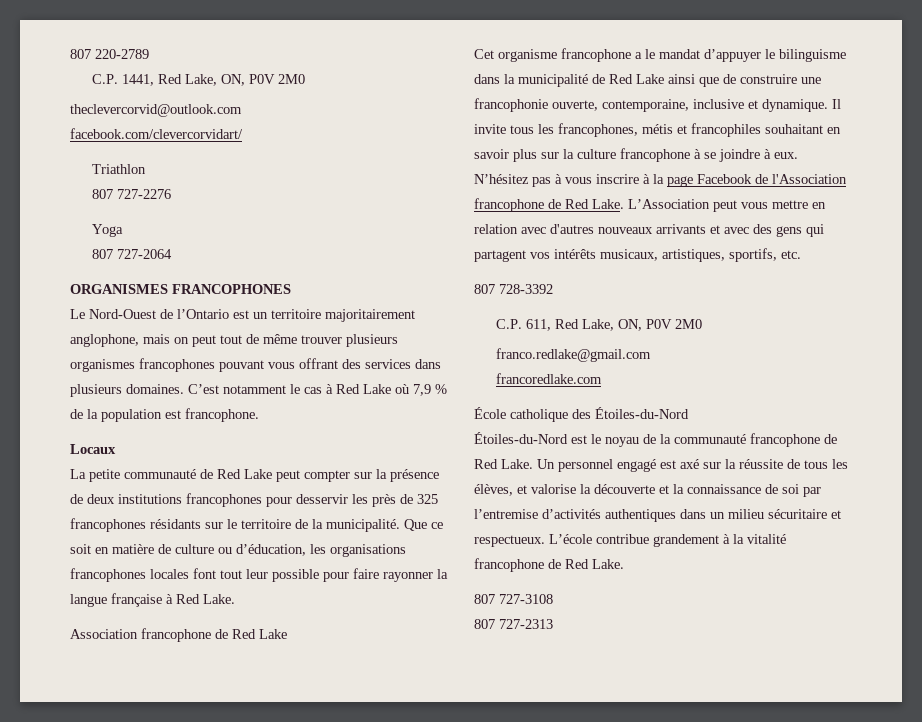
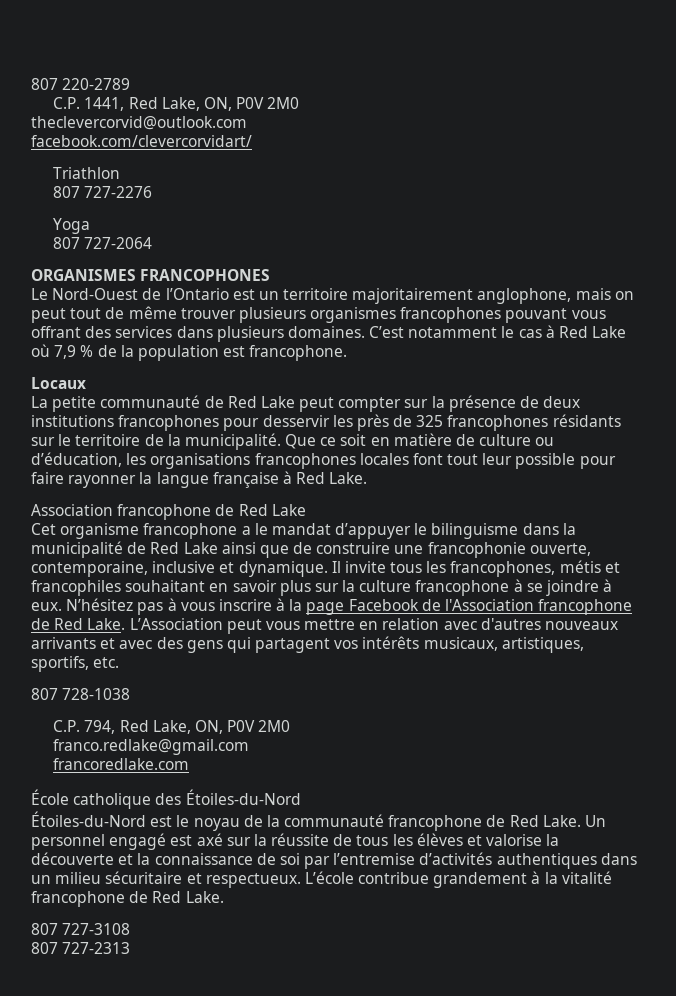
[499,284,553,294] [495,319,551,331] 728-3392 // C.P. 611, -> [62,688,131,700] [53,720,116,734] 728-1038 // C.P. 794,
[474,484,513,496] élèves, -> [416,833,463,846] élèves

